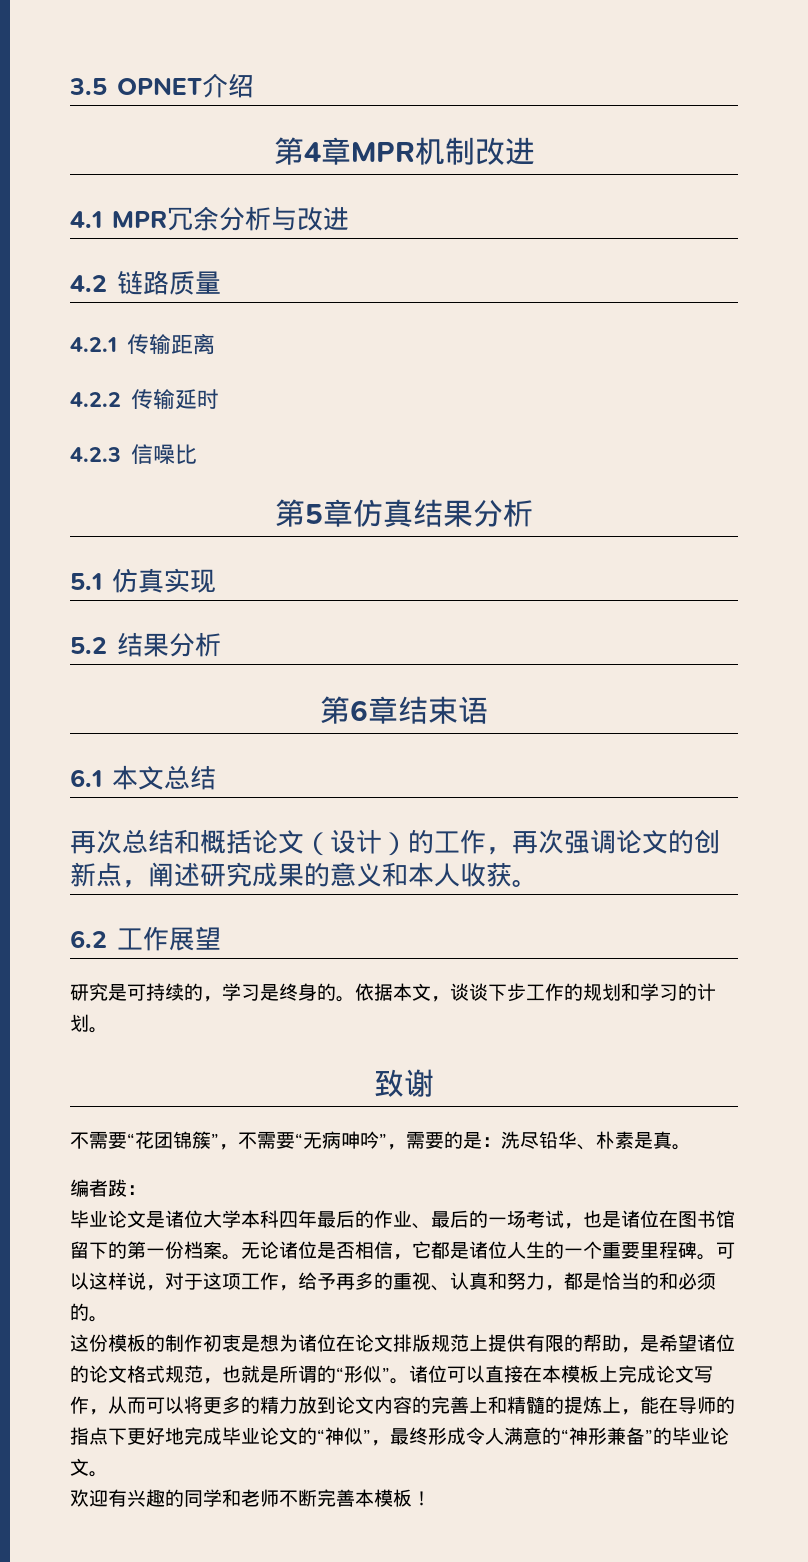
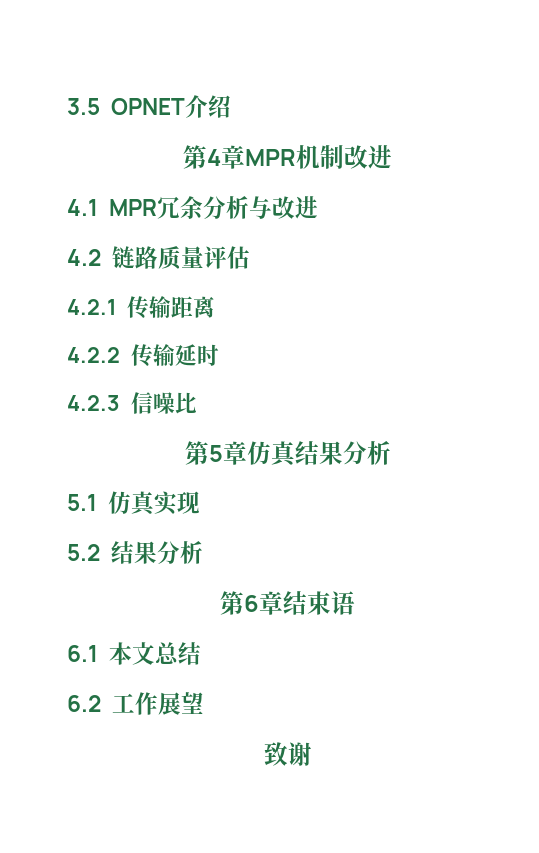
(221, 282) none -> [203,246,250,269] 评估
[70,829,720,856] [70,862,538,888] [70,926,221,951] [70,983,716,1002] [70,1014,108,1033] [374,1069,434,1097] [70,1131,691,1150] [70,1179,146,1197] [70,1210,735,1229] [70,1241,735,1260] [70,1272,716,1291] [70,1303,108,1322] [70,1334,735,1353] [70,1365,713,1384] [70,1396,735,1415] [70,1427,729,1446] [70,1458,108,1477] [70,1489,431,1507] 再次总结和概括论文（设计）的工作，再次强调论文的创新点，阐述研究成果的意义和本人收获。 // 6.2工作展望 // 研究是可持续的，学习是终身的。依据本文，谈谈下步工作的规划和学习的计划。 // 致谢 // 不需要“花团锦簇”，不需要“无病呻吟”，需要的是：洗尽铅华、朴素是真。 // 编者跋： // 毕业论文是诸位大学本科四年最后的作业、最后的一场考试，也是诸位在图书馆留下的第一份档案。无论诸位是否相信，它都是诸位人生的一个重要里程碑。可以这样说，对于这项工作，给予再多的重视、认真和努力，都是恰当的和必须的。 // 这份模板的制作初衷是想为诸位在论文排版规范上提供有限的帮助，是希望诸位的论文格式规范，也就是所谓的“形似”。诸位可以直接在本模板上完成论文写作，从而可以将更多的精力放到论文内容的完善上和精髓的提炼上，能在导师的指点下更好地完成毕业论文的“神似”，最终形成令人满意的“神形兼备”的毕业论文。 // 欢迎有兴趣的同学和老师不断完善本模板！ -> [67,692,204,715] [263,742,312,766] 6.2工作展望 // 致谢

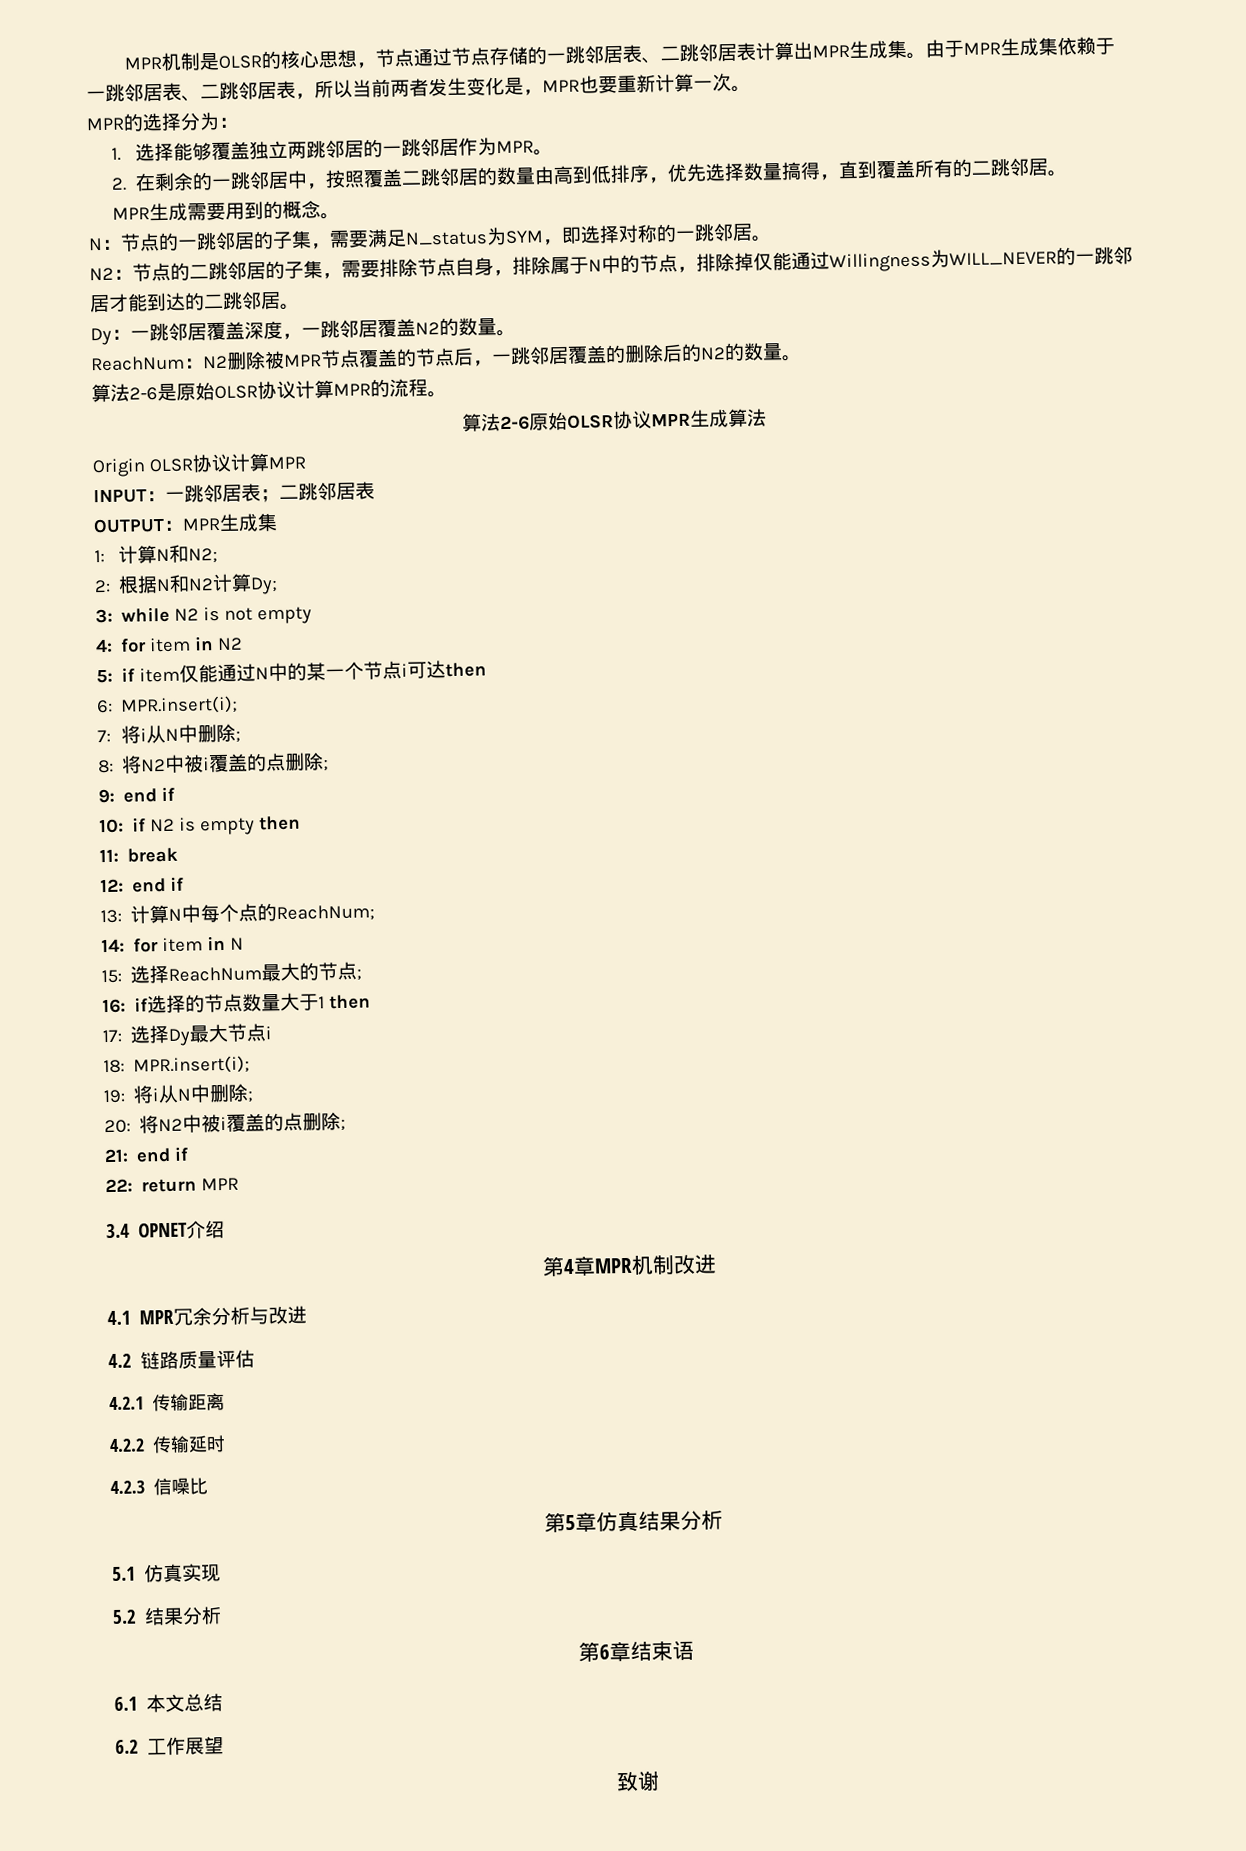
[67,98,100,115] 3.5 -> [123,36,1115,71] [86,72,751,102] [86,111,239,132] [110,137,553,162] [110,157,1067,192] [111,200,340,222] [88,222,772,252] [89,246,1133,282] [89,291,300,313] [90,317,516,346] [91,342,802,372] [91,378,447,403] [462,408,767,432] [92,453,306,478] [93,481,375,504] [93,512,278,534] [94,544,218,564] [94,573,279,595] [95,606,313,625] [95,636,244,653] [96,660,488,684] [96,695,239,715] [97,723,241,744] [98,752,330,774] [98,786,176,804] [99,815,302,836] [99,847,179,863] [100,876,185,893] [100,903,376,924] [101,935,245,953] [101,961,363,984] [102,992,372,1014] [102,1023,273,1046] [103,1055,251,1075] [103,1083,255,1104] [104,1111,347,1134] [104,1146,190,1163] [105,1177,240,1193] [106,1223,130,1239] MPR机制是OLSR的核心思想，节点通过节点存储的一跳邻居表、二跳邻居表计算出MPR生成集。由于MPR生成集依赖于一跳邻居表、二跳邻居表，所以当前两者发生变化是，MPR也要重新计算一次。 // MPR的选择分为： // 1.选择能够覆盖独立两跳邻居的一跳邻居作为MPR。 // 2.在剩余的一跳邻居中，按照覆盖二跳邻居的数量由高到低排序，优先选择数量搞得，直到覆盖所有的二跳邻居。 // MPR生成需要用到的概念。 // N：节点的一跳邻居的子集，需要满足N_status为SYM，即选择对称的一跳邻居。 // N2：节点的二跳邻居的子集，需要排除节点自身，排除属于N中的节点，排除掉仅能通过Willingness为WILL_NEVER的一跳邻居才能到达的二跳邻居。 // Dy：一跳邻居覆盖深度，一跳邻居覆盖N2的数量。 // ReachNum：N2删除被MPR节点覆盖的节点后，一跳邻居覆盖的删除后的N2的数量。 // 算法2-6是原始OLSR协议计算MPR的流程。 // 算法2-6原始OLSR协议MPR生成算法 // Origin OLSR协议计算MPR // INPUT：一跳邻居表；二跳邻居表 // OUTPUT：MPR生成集 // 1:计算N和N2; // 2:根据N和N2计算Dy; // 3: while N2 is not empty // 4: for item in N2 // 5: if item仅能通过N中的某一个节点i可达then // 6: MPR.insert(i); // 7:将i从N中删除; // 8:将N2中被i覆盖的点删除; // 9: end if // 10: if N2 is empty then // 11: break // 12: end if // 13:计算N中每个点的ReachNum; // 14: for item in N // 15:选择ReachNum最大的节点; // 16: if选择的节点数量大于1 then // 17:选择Dy最大节点i // 18: MPR.insert(i); // 19:将i从N中删除; // 20:将N2中被i覆盖的点删除; // 21: end if // 22: return MPR // 3.4

